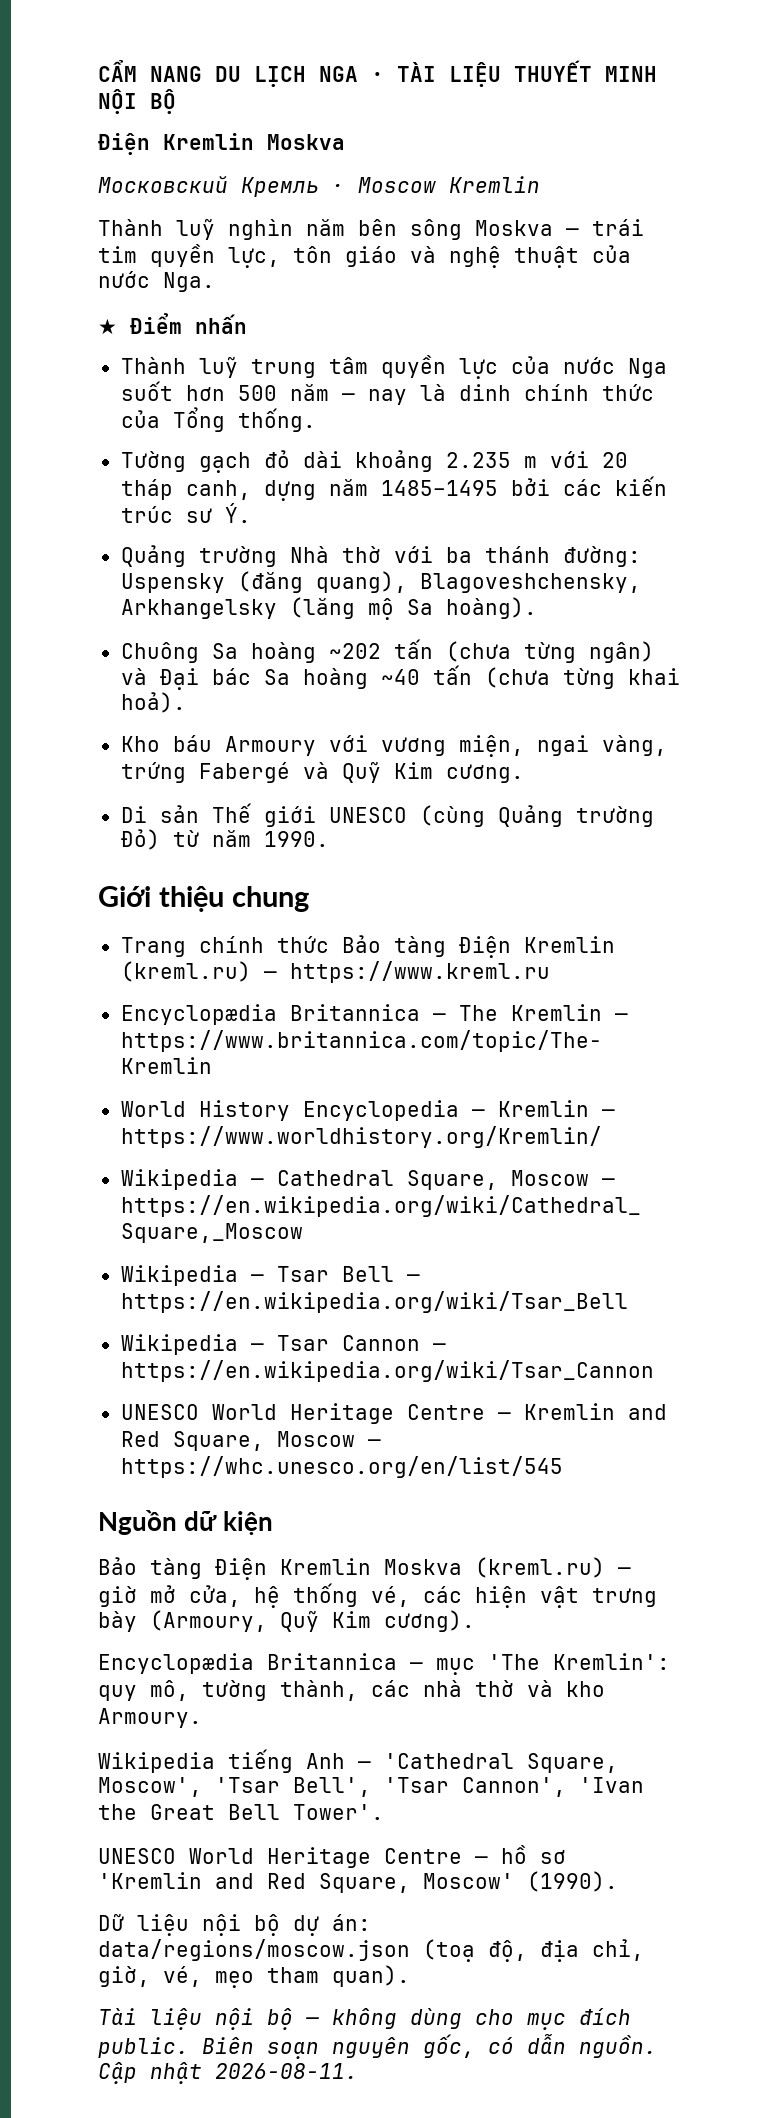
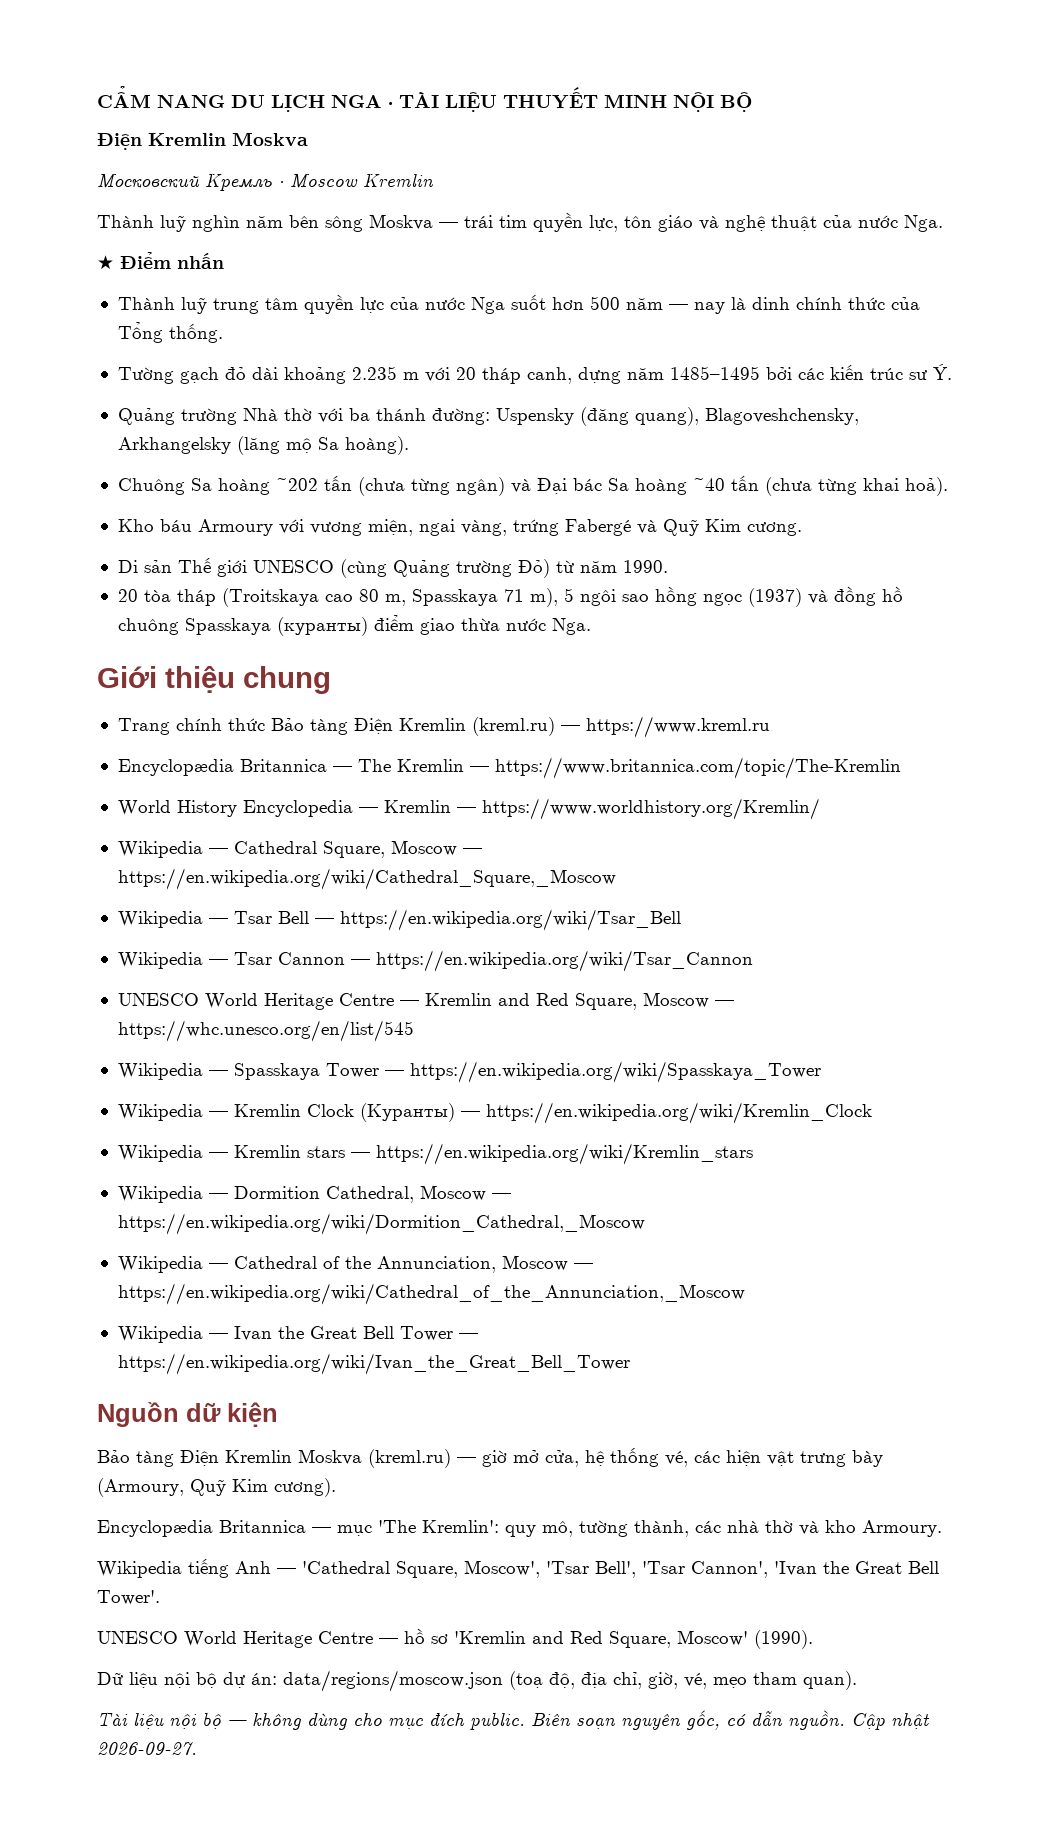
(329, 839) none -> [117,586,903,607] [117,615,591,636] // 20 tòa tháp (Troitskaya cao 80 m, Spasskaya 71 m), 5 ngôi sao hồng ngọc (1937) và đồng hồ chuông Spasskaya (куранты) điểm giao thừa nước Nga.
(563, 1467) none -> [117,1061,821,1083] [117,1102,872,1124] [117,1143,753,1165] [117,1185,511,1203] [117,1213,645,1235] [117,1255,593,1273] [117,1283,745,1305] [117,1326,478,1343] [117,1353,630,1375] // Wikipedia — Spasskaya Tower — https://en.wikipedia.org/wiki/Spasskaya_Tower // Wikipedia — Kremlin Clock (Куранты) — https://en.wikipedia.org/wiki/Kremlin_Clock // Wikipedia — Kremlin stars — https://en.wikipedia.org/wiki/Kremlin_stars // Wikipedia — Dormition Cathedral, Moscow — https://en.wikipedia.org/wiki/Dormition_Cathedral,_Moscow // Wikipedia — Cathedral of the Annunciation, Moscow — https://en.wikipedia.org/wiki/Cathedral_of_the_Annunciation,_Moscow // Wikipedia — Ivan the Great Bell Tower — https://en.wikipedia.org/wiki/Ivan_the_Great_Bell_Tower
[215,2063,358,2079] 2026-08-11. -> [97,1742,197,1755] 2026-09-27.

